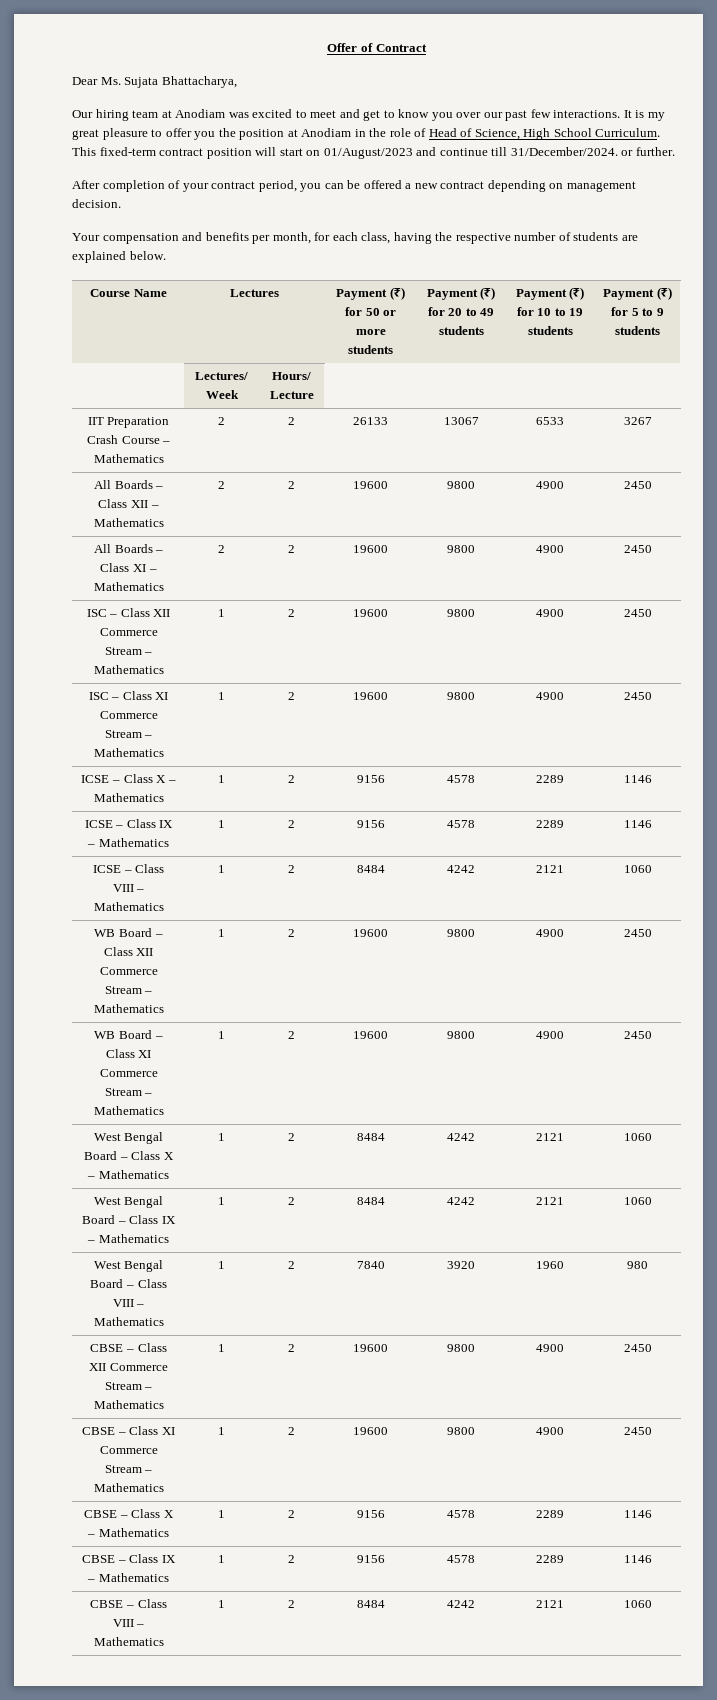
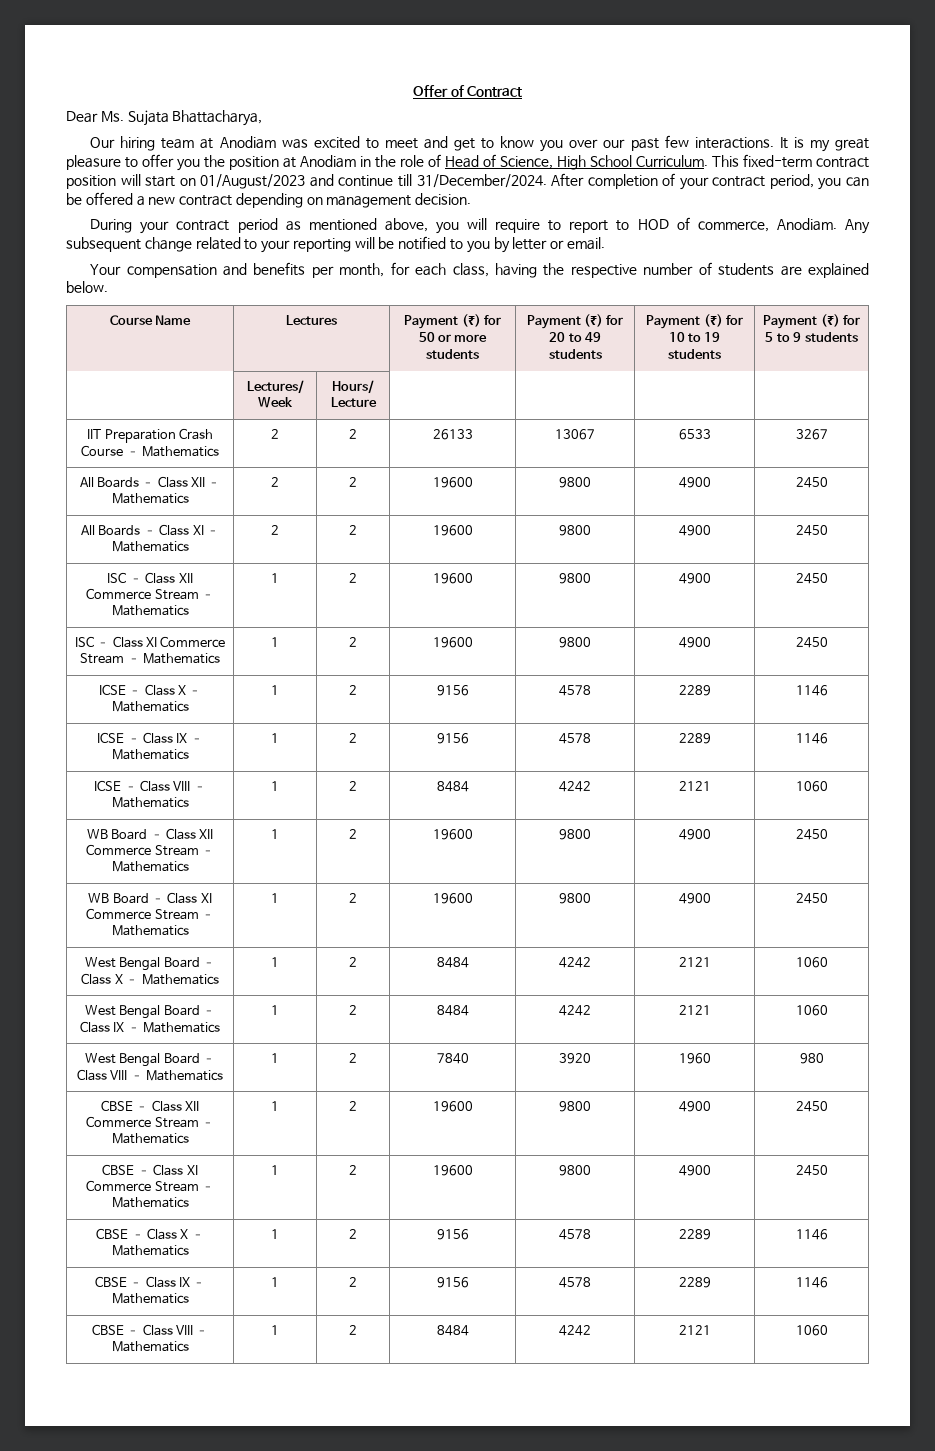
[621,147,675,156] or further. // -> (547, 181) none
(121, 203) none -> [90,217,870,234] [66,236,605,253] // During your contract period as mentioned above, you will require to report to HOD of commerce, Anodiam. Any subsequent change related to your reporting will be notified to you by letter or email.

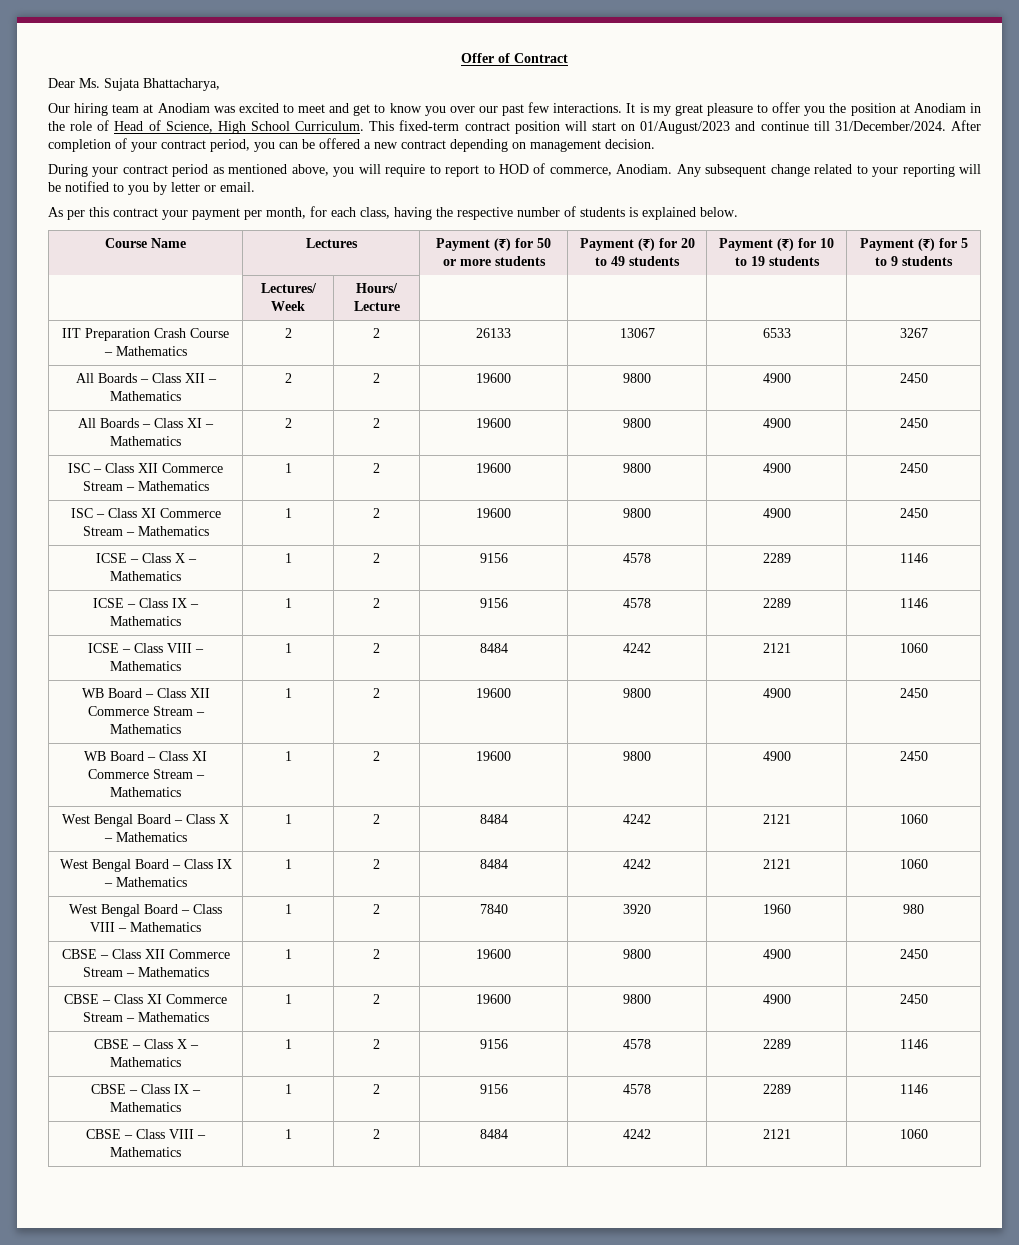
[90,262,306,278] Your compensation and benefits -> [48,207,240,220] As per this contract your payment
[780,266,802,276] are -> [629,207,638,217] is

